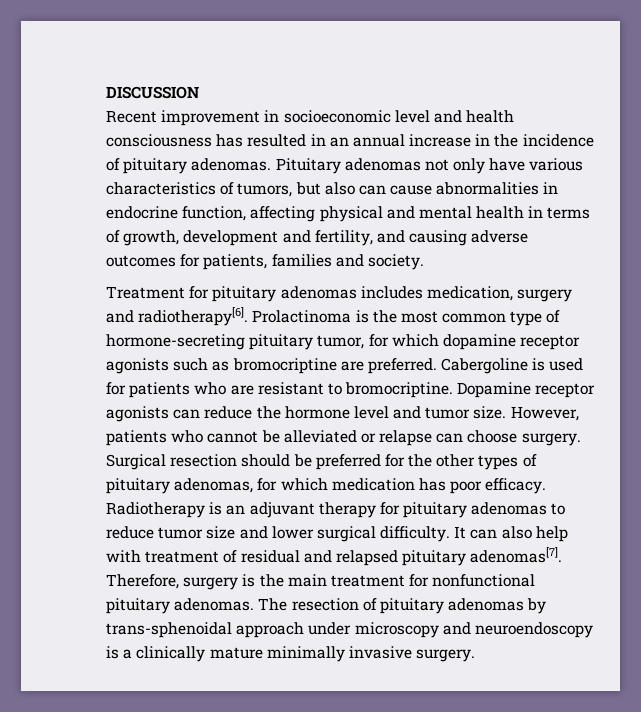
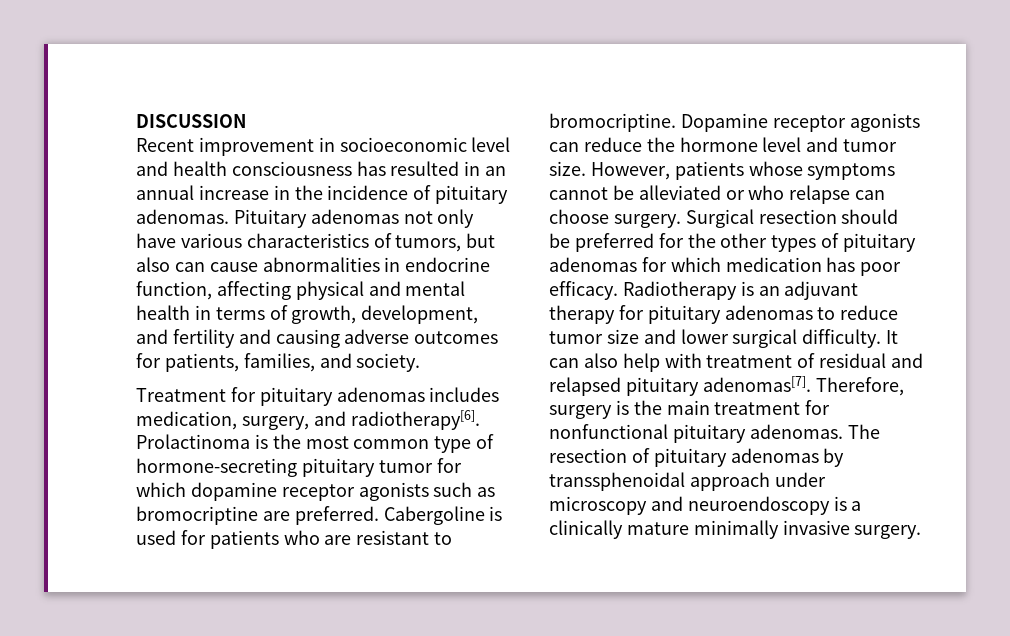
[183,230,373,246] development and fertility, -> [361,305,479,324] [136,329,235,348] development, and fertility
[271,254,332,267] families -> [243,353,315,372] families,
[517,289,573,302] surgery -> [241,416,309,430] surgery,
[317,335,365,349] tumor, -> [378,460,433,473] tumor
[171,430,204,443] who -> [748,161,896,180] whose symptoms
(376, 438) none -> [748,185,785,200] who
[174,478,254,493] adenomas, -> [549,257,637,272] adenomas
[106,622,232,638] trans-sphenoidal -> [549,472,685,491] transsphenoidal

